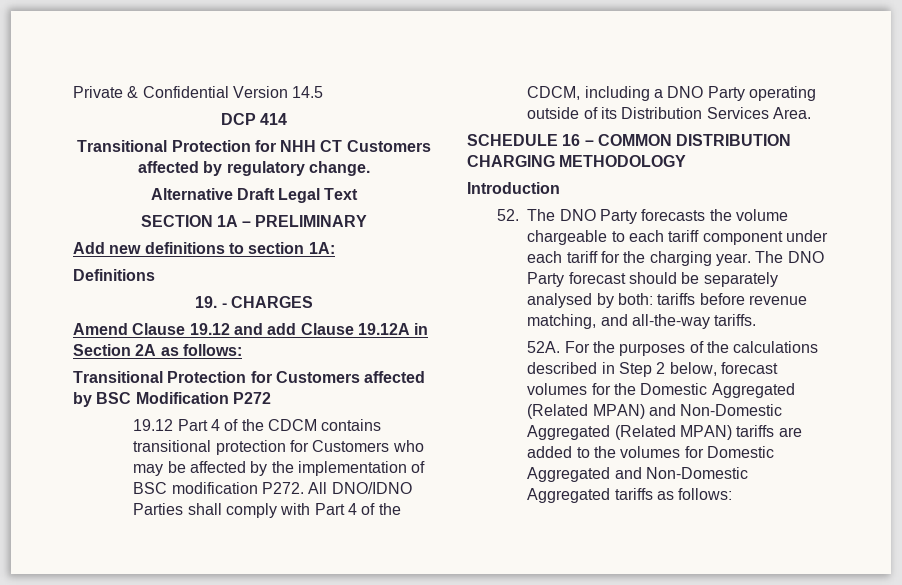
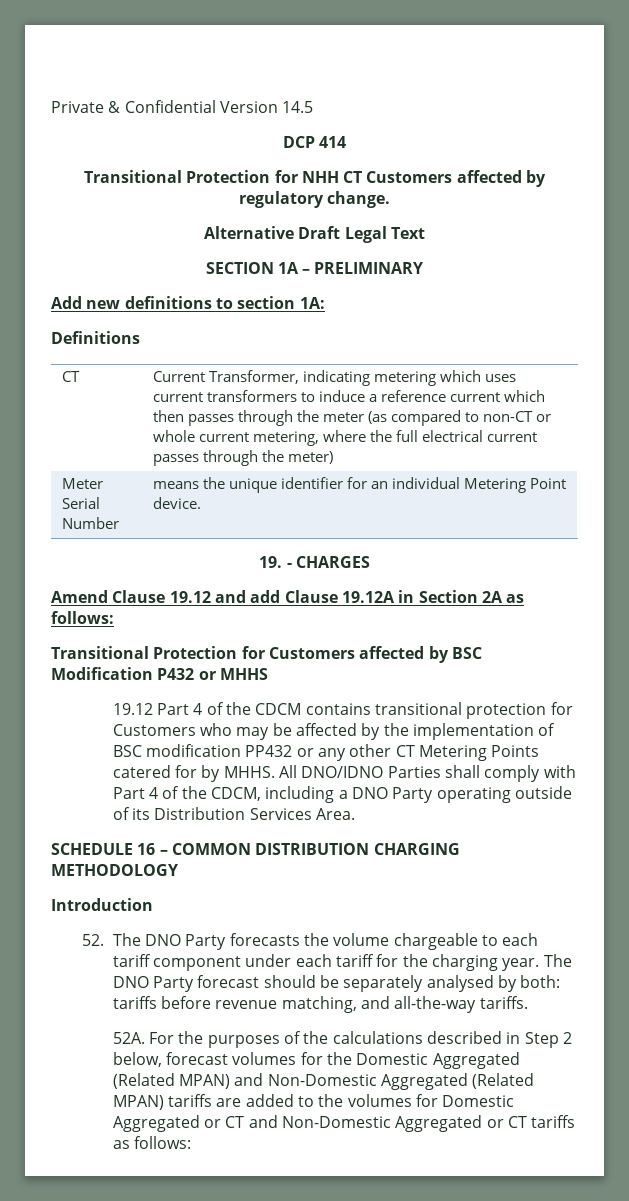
(155, 275) none -> [61,371,80,382] [152,370,516,386] [152,390,545,402] [152,410,551,426] [152,430,537,446] [152,450,333,466] [61,478,103,489] [61,497,100,509] [61,517,119,529] [152,477,566,493] [152,497,201,509] // CT | Current Transformer, indicating metering which uses current transformers to induce a reference current which then passes through the meter (as compared to non-CT or whole current metering, where the full electrical current passes through the meter) // Meter Serial Number | means the unique identifier for an individual Metering Point device.
[232,392,271,404] P272 -> [157,668,268,680] P432 or MHHS
[262,482,305,494] P272. -> [245,744,540,761] [112,765,275,782] PP432 or any other CT Metering Points catered for by MHHS.
[614,467,749,479] [527,488,611,503] and Non-Domestic Aggregated -> [204,1115,527,1132] or CT and Non-Domestic Aggregated or CT

